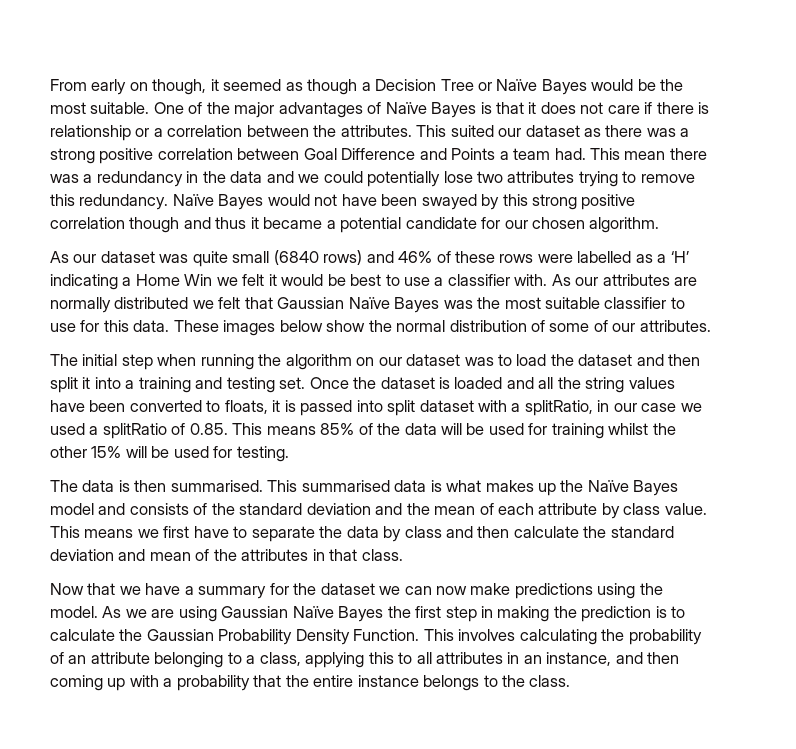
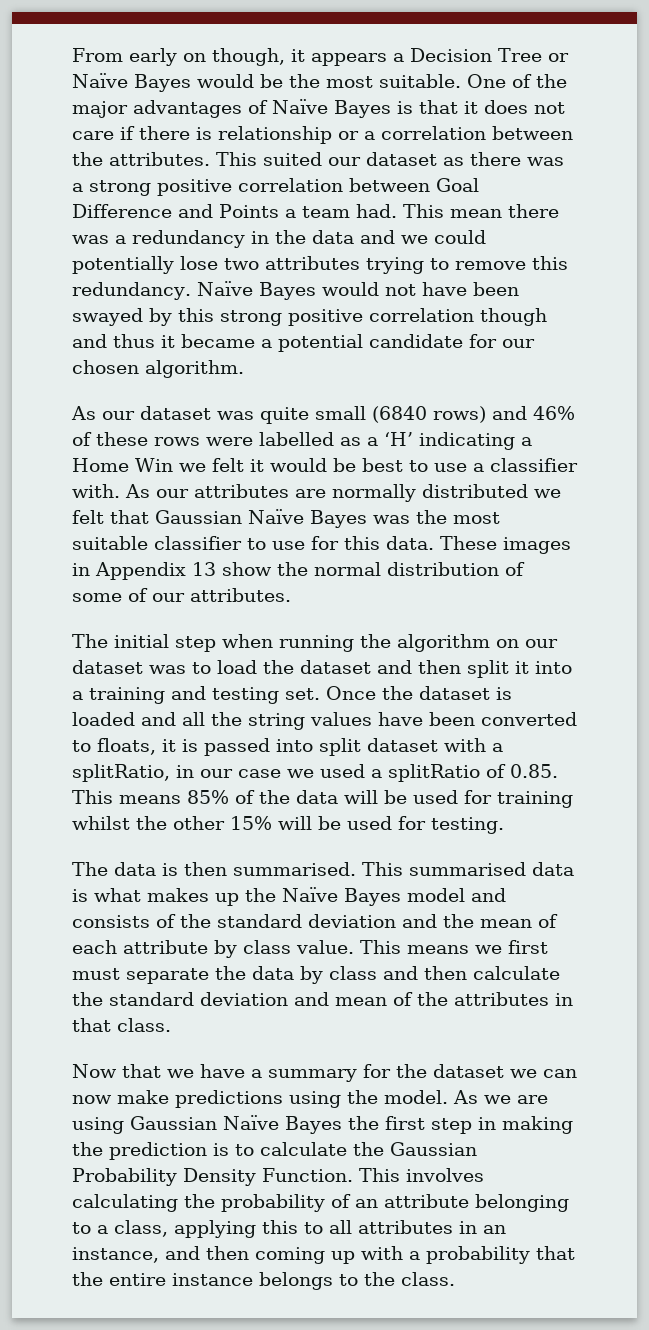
[223,79,358,95] seemed as though -> [311,53,387,66] appears
[279,320,323,332] below -> [72,562,216,580] in Appendix 13
[193,526,248,538] have to -> [72,968,120,980] must

